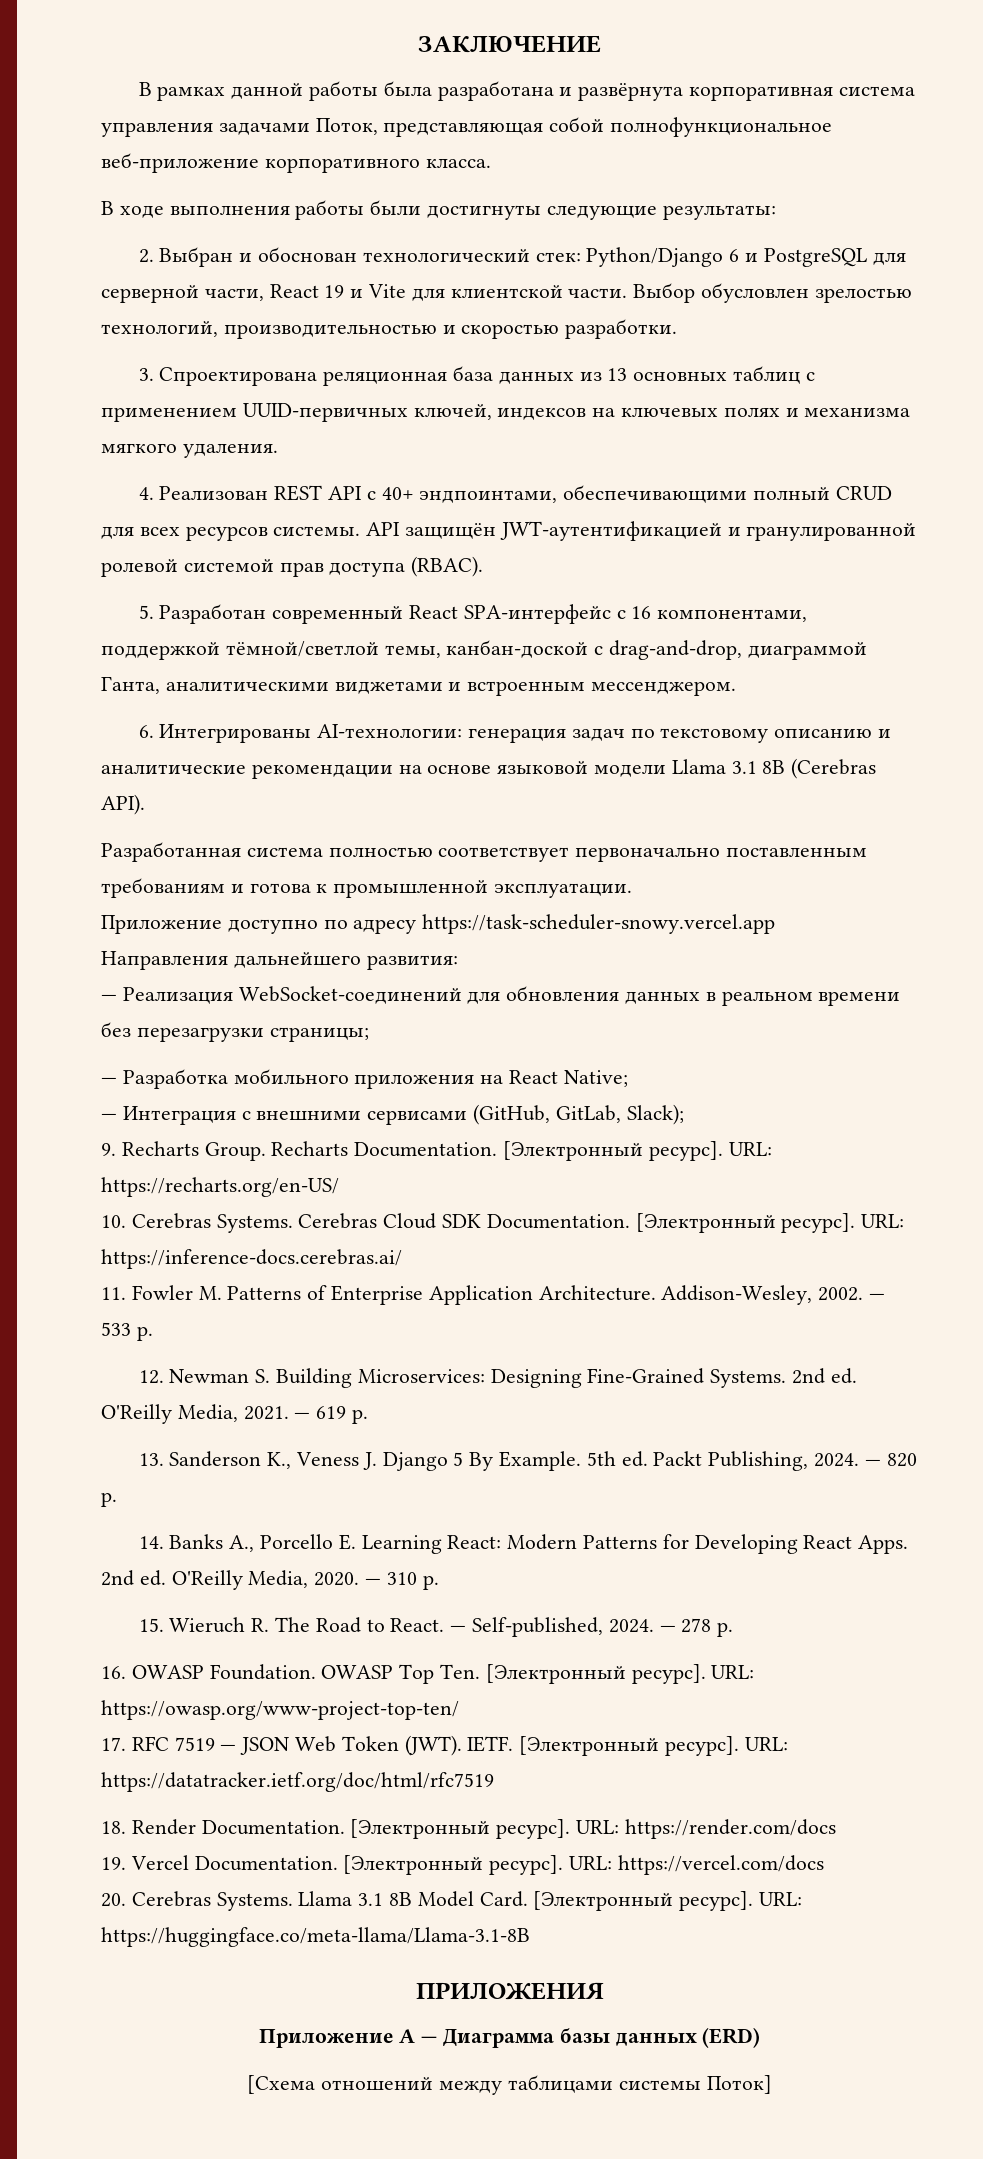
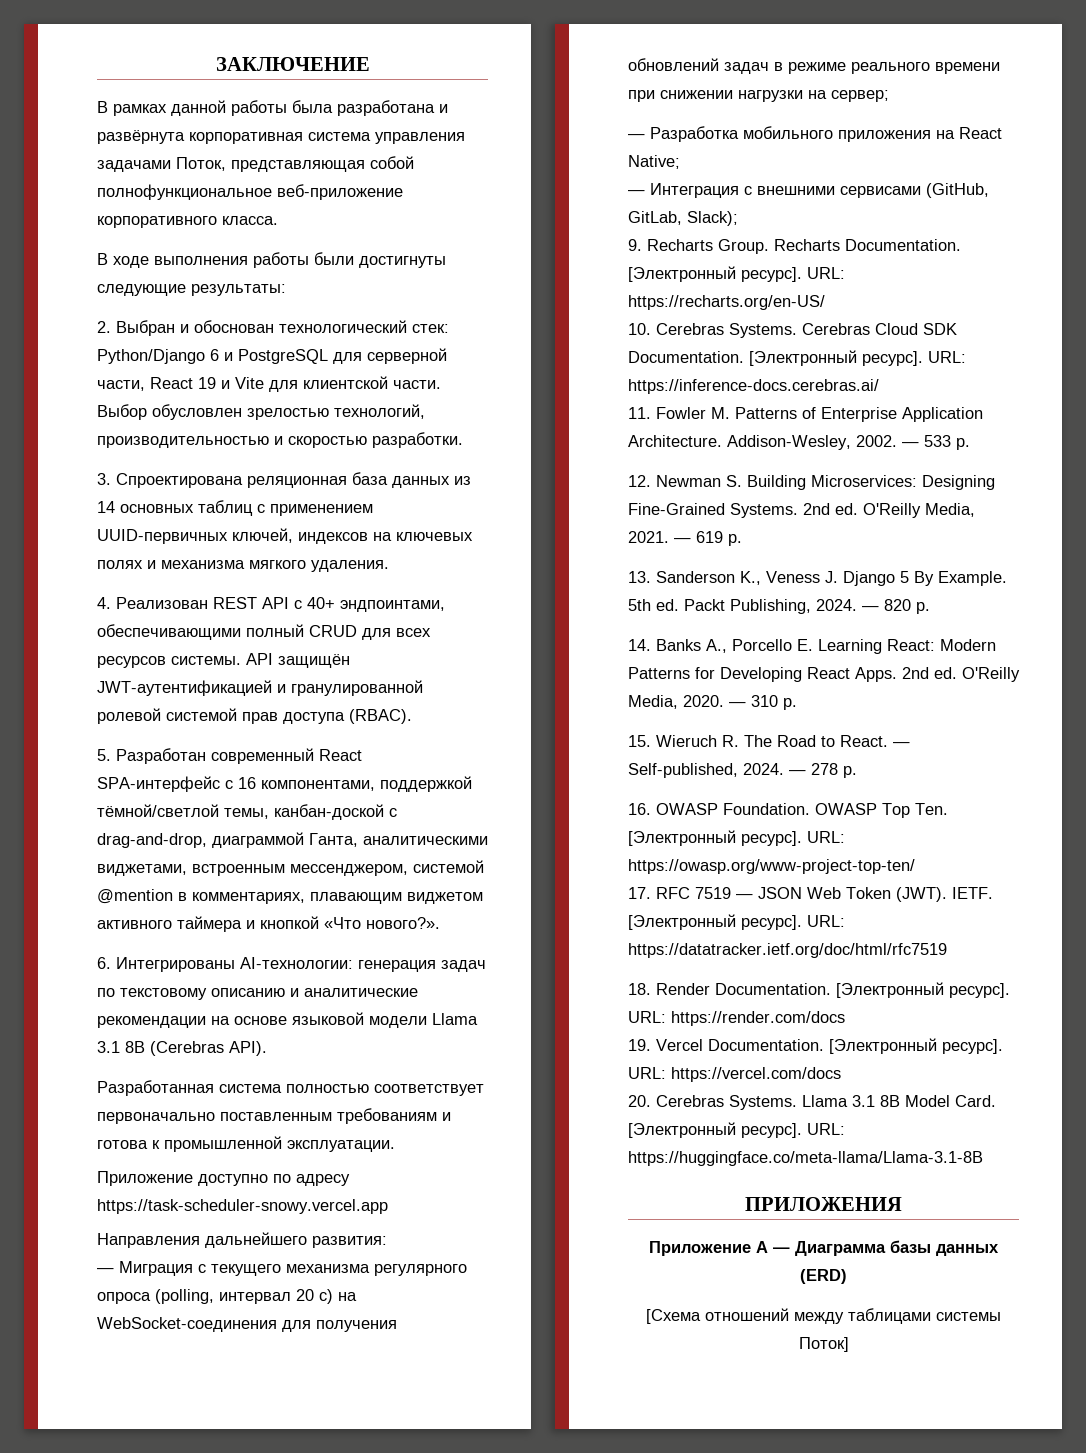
[607,368,628,381] 13 -> [97,501,115,513] 14
[334,681,737,696] виджетами и встроенным мессенджером. -> [97,860,484,876] [97,889,483,904] [97,916,440,932] виджетами, встроенным мессенджером, системой @mention в комментариях, плавающим виджетом активного таймера и кнопкой «Что нового?».
[122,986,901,1006] [101,1022,369,1042] Реализация WebSocket-соединений для обновления данных в реальном времени без перезагрузки страницы; -> [119,1261,467,1276] [97,1289,357,1304] [97,1317,397,1332] [628,58,1000,74] [628,90,889,102] Миграция с текущего механизма регулярного опроса (polling, интервал 20 с) на WebSocket-соединения для получения обновлений задач в режиме реального времени при снижении нагрузки на сервер;

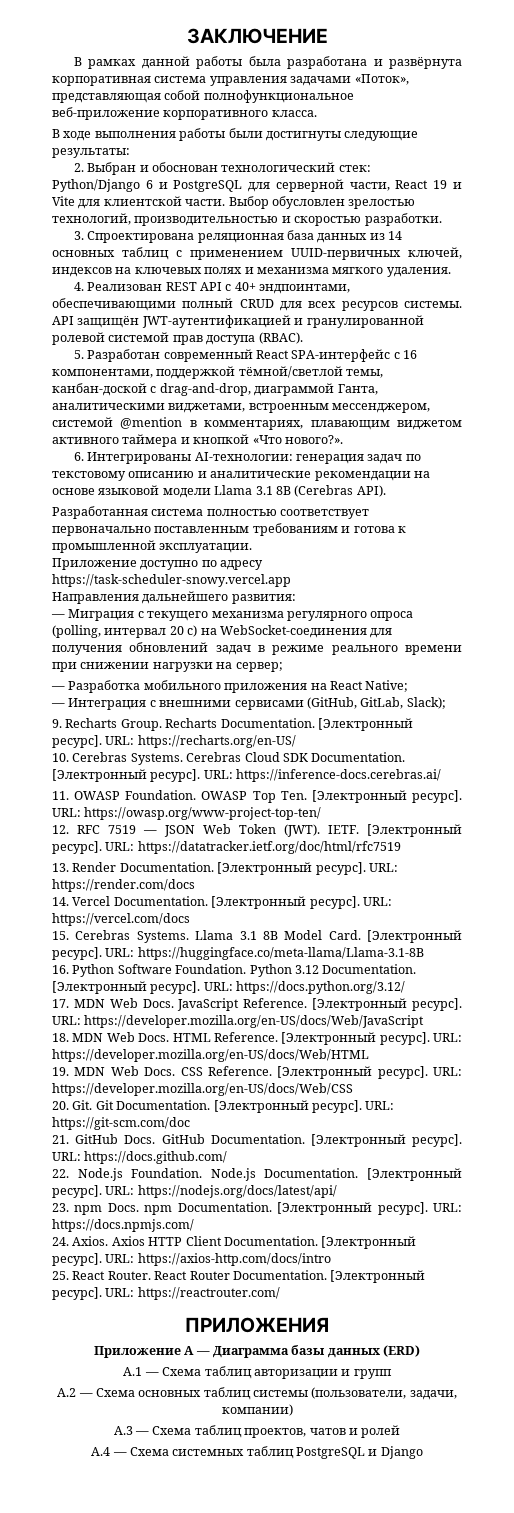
[176,157,226,171] Поток, -> [354,74,409,85] «Поток»,
[656,407,983,422] [628,435,970,450] [628,475,995,490] [628,503,975,518] [628,531,742,546] [628,571,1007,586] [628,599,930,614] [628,639,996,654] [628,667,1020,682] [628,695,797,710] [628,735,910,747] [628,763,857,778] [628,803,651,815] Fowler M. Patterns of Enterprise Application Architecture. Addison-Wesley, 2002. — 533 p. // 12. Newman S. Building Microservices: Designing Fine-Grained Systems. 2nd ed. O'Reilly Media, 2021. — 619 p. // 13. Sanderson K., Veness J. Django 5 By Example. 5th ed. Packt Publishing, 2024. — 820 p. // 14. Banks A., Porcello E. Learning React: Modern Patterns for Developing React Apps. 2nd ed. O'Reilly Media, 2020. — 310 p. // 15. Wieruch R. The Road to React. — Self-published, 2024. — 278 p. // 16. -> (69, 795) none
[628,887,651,899] 17. -> [52,825,69,834] 12.
[628,983,651,995] 18. -> [52,863,69,872] 13.
[628,1039,651,1051] 19. -> [52,897,69,906] 14.
[628,1095,651,1107] 20. -> [52,931,69,940] 15.
(983, 1158) none -> [52,964,417,977] [52,981,406,994] [52,998,462,1011] [52,1015,425,1028] [52,1032,462,1045] [52,1049,369,1062] [52,1066,462,1079] [52,1083,353,1096] [52,1100,395,1113] [52,1117,190,1130] [52,1134,462,1147] [52,1151,228,1164] [52,1168,462,1181] [52,1185,337,1198] [52,1202,462,1215] [52,1219,194,1232] [52,1236,417,1249] [52,1253,331,1266] [52,1270,426,1283] [52,1287,280,1300] // 16. Python Software Foundation. Python 3.12 Documentation. [Электронный ресурс]. URL: https://docs.python.org/3.12/ // 17. MDN Web Docs. JavaScript Reference. [Электронный ресурс]. URL: https://developer.mozilla.org/en-US/docs/Web/JavaScript // 18. MDN Web Docs. HTML Reference. [Электронный ресурс]. URL: https://developer.mozilla.org/en-US/docs/Web/HTML // 19. MDN Web Docs. CSS Reference. [Электронный ресурс]. URL: https://developer.mozilla.org/en-US/docs/Web/CSS // 20. Git. Git Documentation. [Электронный ресурс]. URL: https://git-scm.com/doc // 21. GitHub Docs. GitHub Documentation. [Электронный ресурс]. URL: https://docs.github.com/ // 22. Node.js Foundation. Node.js Documentation. [Электронный ресурс]. URL: https://nodejs.org/docs/latest/api/ // 23. npm Docs. npm Documentation. [Электронный ресурс]. URL: https://docs.npmjs.com/ // 24. Axios. Axios HTTP Client Documentation. [Электронный ресурс]. URL: https://axios-http.com/docs/intro // 25. React Router. React Router Documentation. [Электронный ресурс]. URL: https://reactrouter.com/
[646,1308,1001,1324] [798,1337,849,1352] [Схема отношений между таблицами системы Поток] -> [123,1366,392,1379] [57,1387,457,1400] [221,1404,293,1416] [113,1425,401,1438] [91,1446,423,1459] А.1 — Схема таблиц авторизации и групп // А.2 — Схема основных таблиц системы (пользователи, задачи, компании) // А.3 — Схема таблиц проектов, чатов и ролей // А.4 — Схема системных таблиц PostgreSQL и Django

